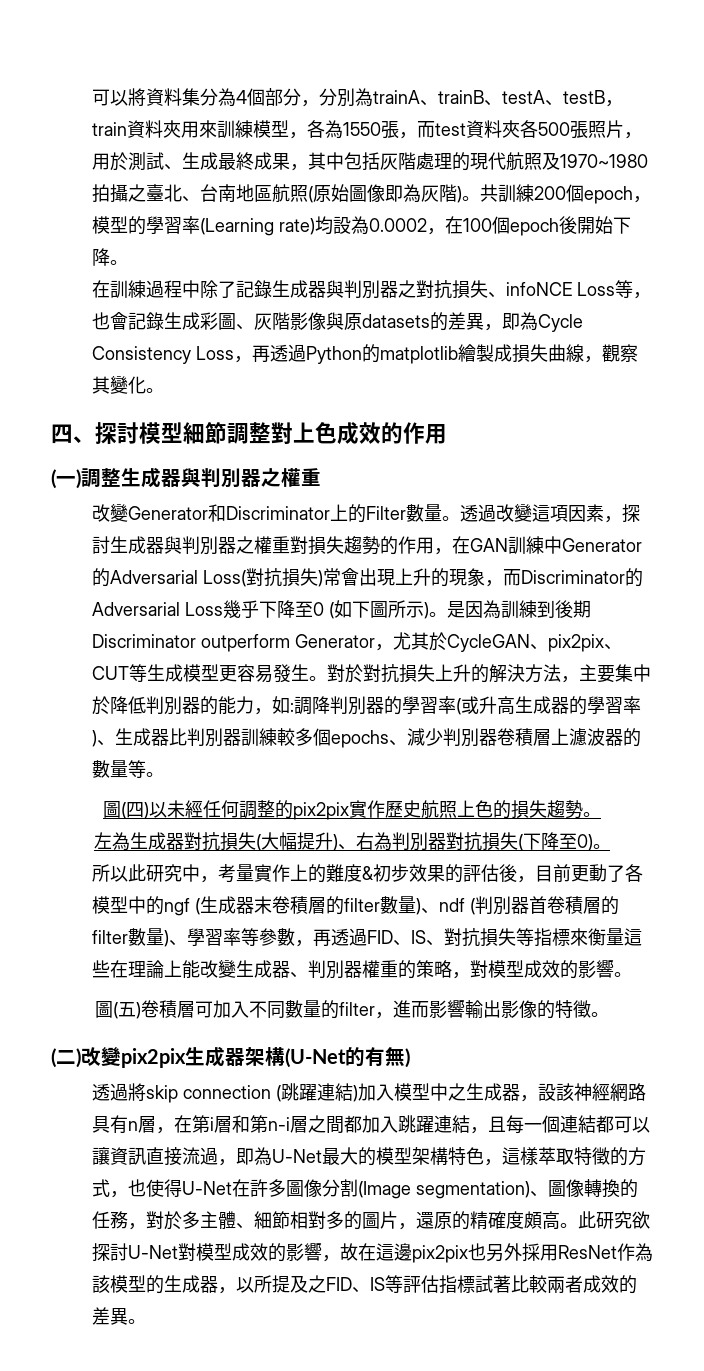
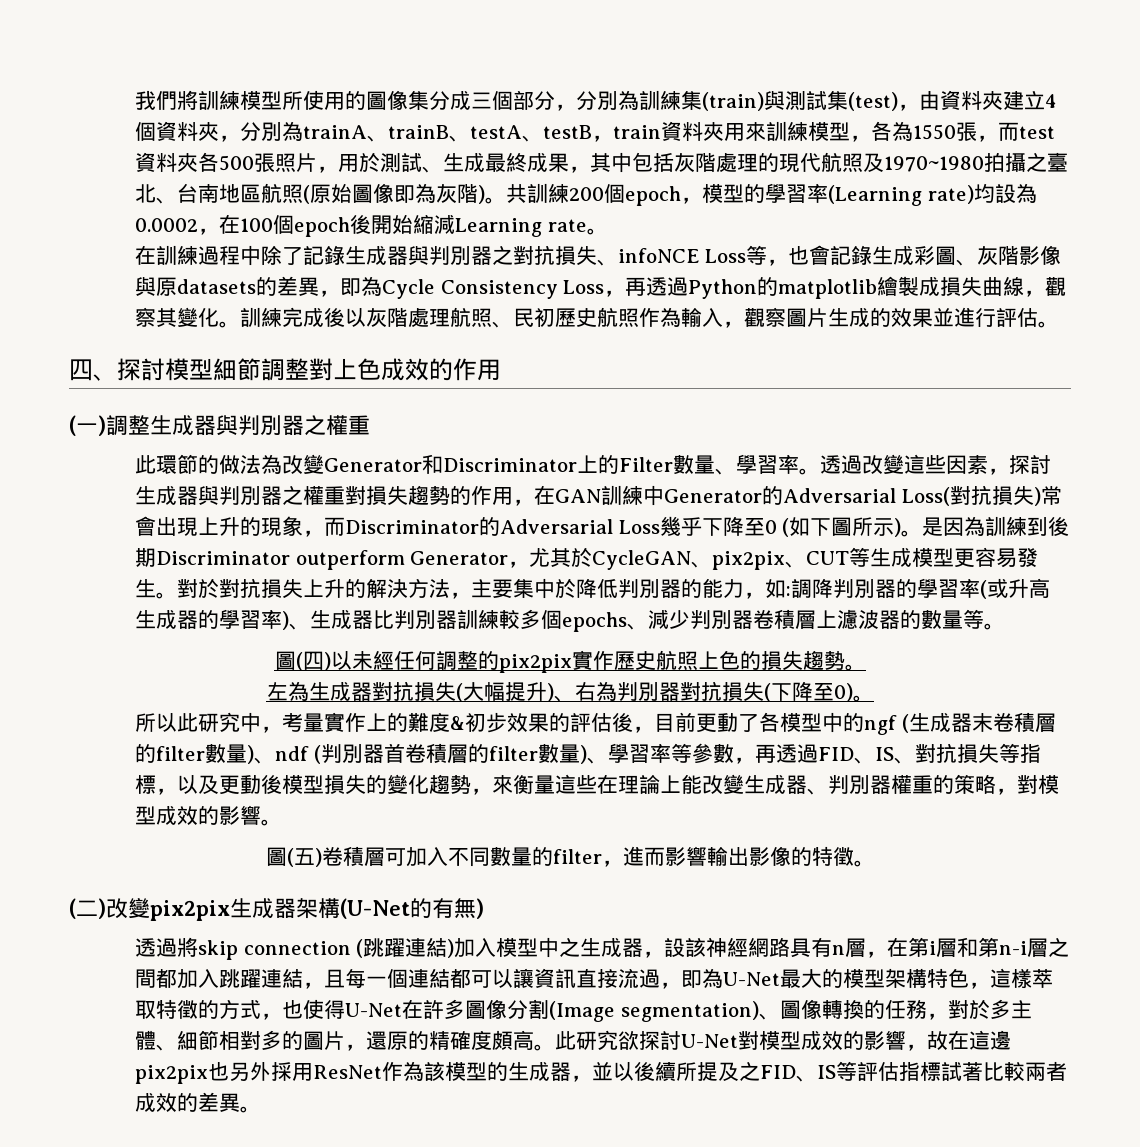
[91,88,301,107] 可以將資料集分為4個部分 -> [135,90,1058,111] [135,121,220,141] 我們將訓練模型所使用的圖像集分成三個部分，分別為訓練集(train)與測試集(test)，由資料夾建立4個資料夾
[612,217,631,234] [91,248,110,266] 下降 -> [413,214,587,237] 縮減Learning rate
(164, 390) none -> [240,307,1060,328] 訓練完成後以灰階處理航照、民初歷史航照作為輸入，觀察圖片生成的效果並進行評估。
(321, 477) none -> [135,454,283,474] 此環節的做法為
(442, 513) none -> [715,454,800,475] 、學習率
[549,505,568,522] 項 -> [925,455,947,474] 些
(570, 937) none -> [156,774,493,795] ，以及更動後模型損失的變化趨勢，
[235,1277,254,1293] 以 -> [592,1061,677,1082] 並以後續

